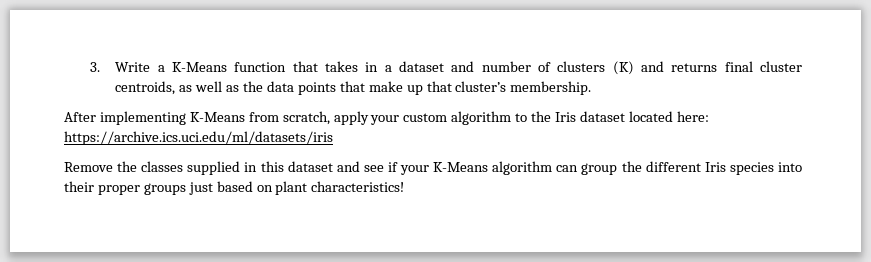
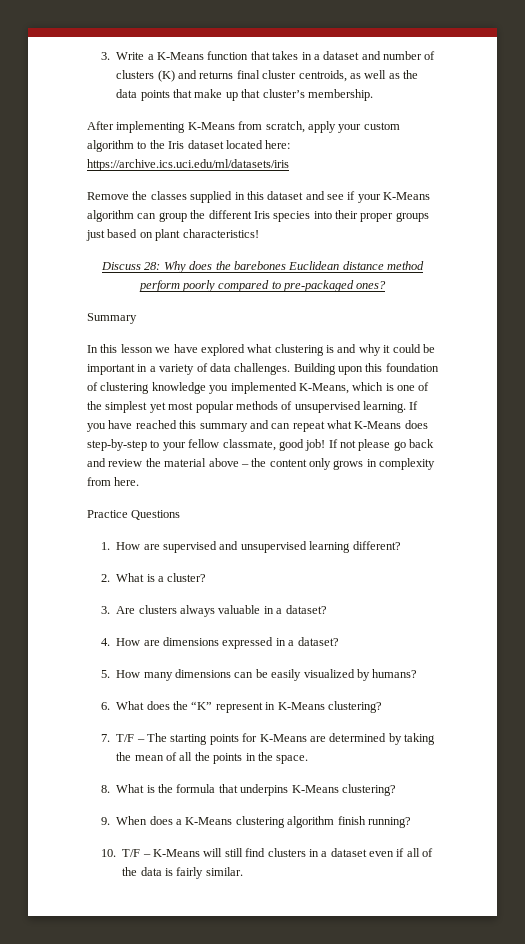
(405, 186) none -> [101,261,424,273] [138,280,387,292] [87,313,137,324] [87,344,435,356] [87,363,439,375] [87,382,430,394] [87,401,419,413] [87,420,428,432] [87,439,435,451] [87,458,436,470] [87,477,140,486] [87,510,181,520] [101,541,401,553] [101,573,207,582] [101,605,327,617] [101,637,339,649] [101,669,418,681] [101,701,382,713] [101,733,436,745] [116,752,309,764] [101,784,396,796] [101,816,411,828] [101,848,434,857] [122,867,243,879] // Discuss 28: Why does the barebones Euclidean distance method perform poorly compared to pre-packaged ones? // Summary // In this lesson we have explored what clustering is and why it could be important in a variety of data challenges. Building upon this foundation of clustering knowledge you implemented K-Means, which is one of the simplest yet most popular methods of unsupervised learning. If you have reached this summary and can repeat what K-Means does step-by-step to your fellow classmate, good job! If not please go back and review the material above – the content only grows in complexity from here. // Practice Questions // 1. How are supervised and unsupervised learning different? // 2. What is a cluster? // 3. Are clusters always valuable in a dataset? // 4. How are dimensions expressed in a dataset? // 5. How many dimensions can be easily visualized by humans? // 6. What does the “K” represent in K-Means clustering? // 7. T/F – The starting points for K-Means are determined by taking the mean of all the points in the space. // 8. What is the formula that underpins K-Means clustering? // 9. When does a K-Means clustering algorithm finish running? // 10. T/F – K-Means will still find clusters in a dataset even if all of the data is fairly similar.

